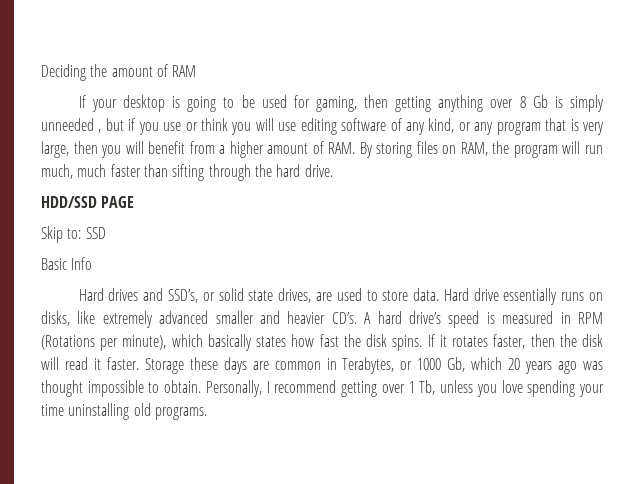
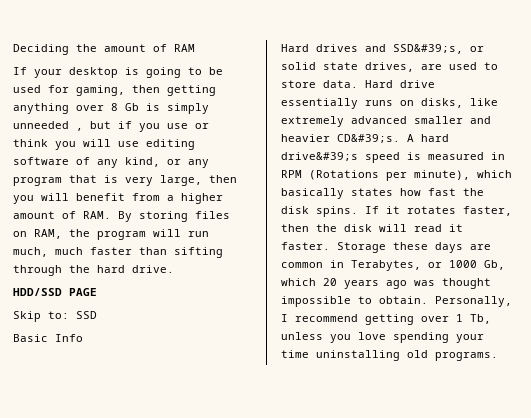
[168,289,199,303] SSD’s, -> [393,44,463,54] SSD&#39;s,
[331,312,357,324] CD’s. -> [337,134,400,143] CD&#39;s.
[408,311,441,324] drive’s -> [281,152,358,161] drive&#39;s

